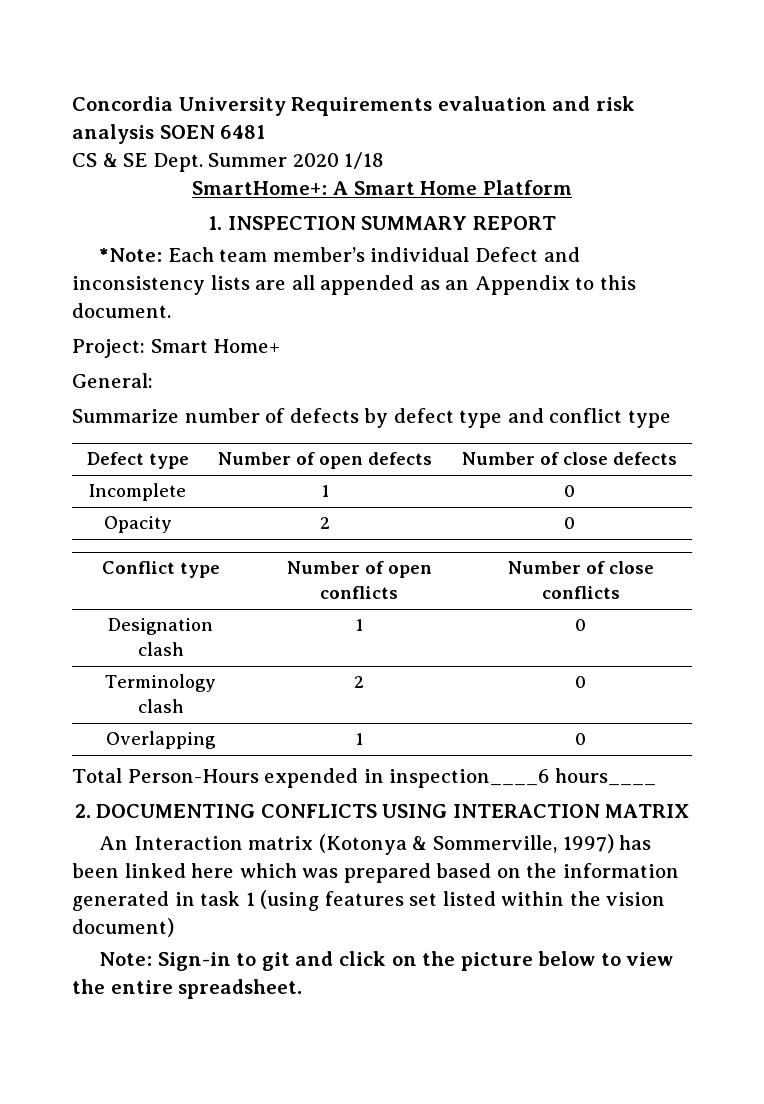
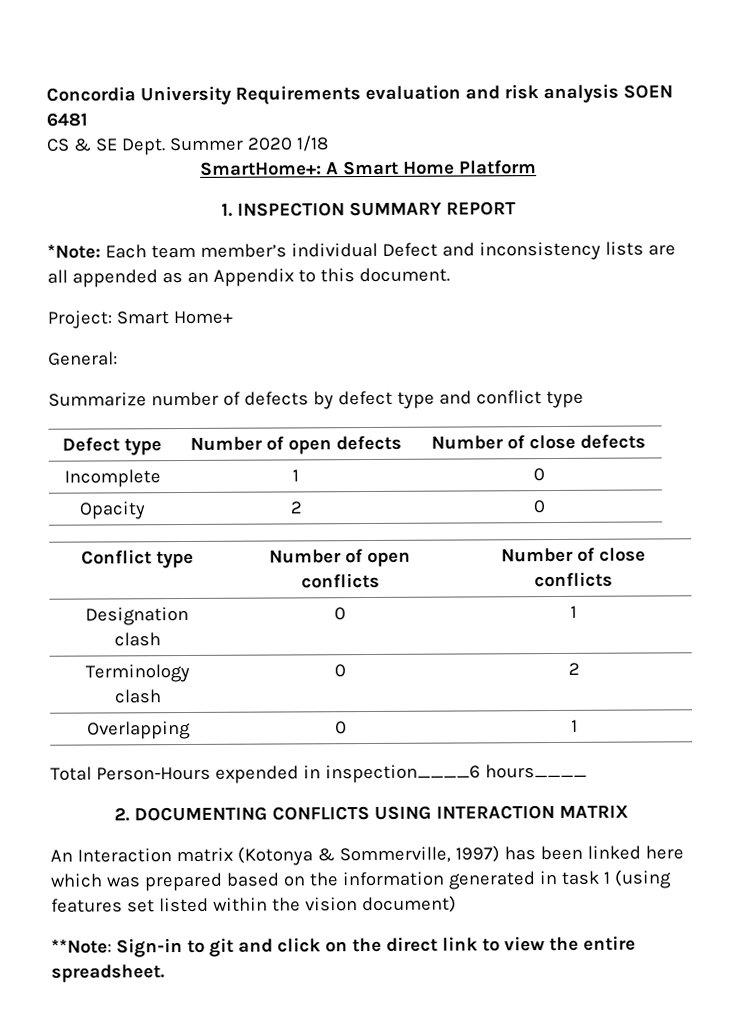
[355,619,363,631] [575,619,586,631] | 1 | 0 -> [334,607,346,621] [570,605,577,618] | 0 | 1
[354,676,364,688] [575,676,586,688] | 2 | 0 -> [334,664,346,678] [567,662,580,675] | 0 | 2
[355,733,363,745] [575,733,586,745] | 1 | 0 -> [335,721,347,735] [571,719,578,732] | 0 | 1
[99,952,153,966] Note: -> [51,938,112,954] **Note:
[460,951,596,971] picture below -> [385,936,478,952] direct link

